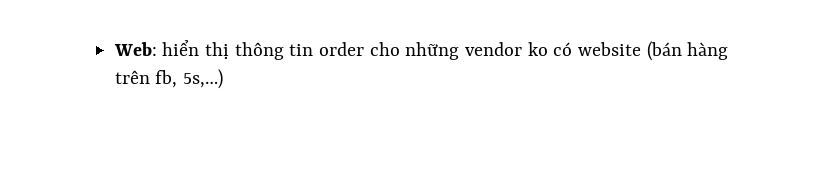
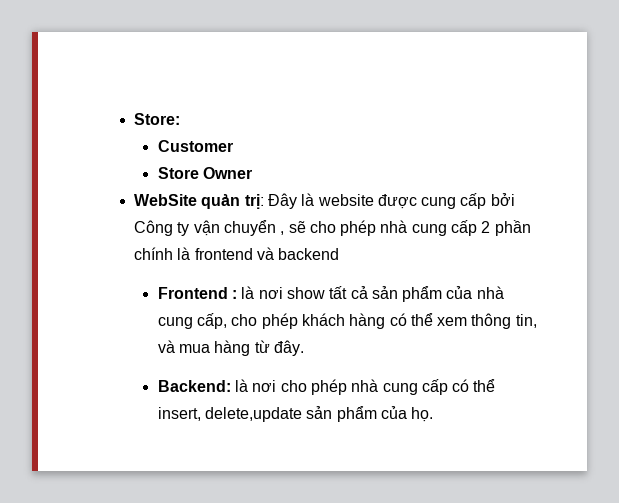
[113,40,729,61] [114,69,223,89] Web: hiển thị thông tin order cho những vendor ko có website (bán hàng trên fb, 5s,…) -> [133,113,180,125] [157,140,233,152] [157,167,252,179] [133,193,515,209] [133,220,531,236] [133,247,340,260] [157,286,504,302] [157,313,537,329] [157,340,304,356] [157,379,496,395] [157,406,434,422] Store: // Customer // Store Owner // WebSite quản trị: Đây là website được cung cấp bởi Công ty vận chuyển , sẽ cho phép nhà cung cấp 2 phần chính là frontend và backend // Frontend : là nơi show tất cả sản phẩm của nhà cung cấp, cho phép khách hàng có thể xem thông tin, và mua hàng từ đây. // Backend: là nơi cho phép nhà cung cấp có thể insert, delete,update sản phẩm của họ.

